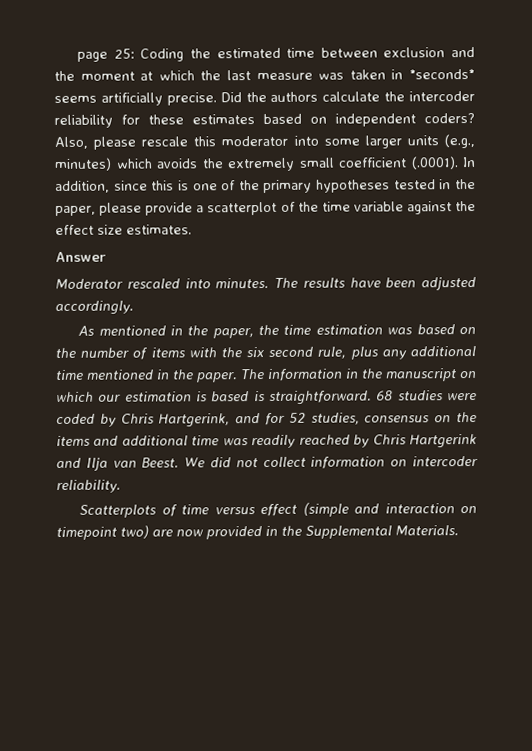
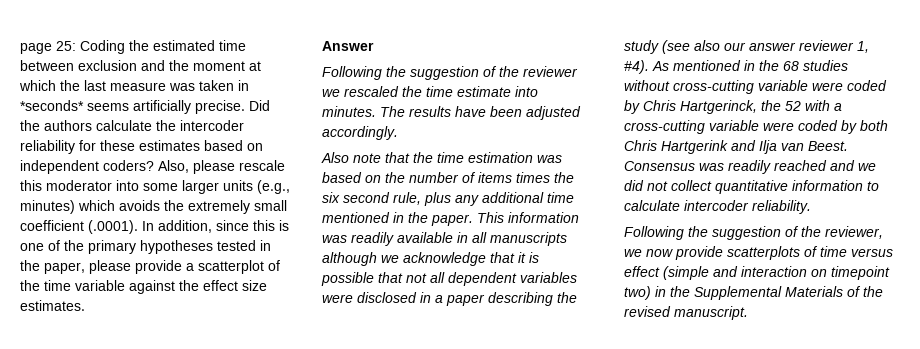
[55,278,180,289] Moderator rescaled -> [322,66,578,80] [322,86,511,97] Following the suggestion of the reviewer we rescaled the time estimate
[78,325,254,339] As mentioned in the paper, -> [321,152,410,163] Also note that
[188,347,217,358] with -> [516,172,550,183] times
[240,368,477,382] [56,390,477,405] [56,412,478,428] [56,434,371,449] The information in the manuscript on which our estimation is based is straightforward. 68 studies were coded by Chris Hartgerink, and for 52 studies, consensus on the items and additional time was readily reached by -> [477,212,579,223] [322,232,567,246] [322,252,539,266] [321,272,577,286] [322,292,577,306] [624,40,869,54] [624,60,848,74] [624,80,887,94] [624,100,842,114] [624,120,888,134] This information was readily available in all manuscripts although we acknowledge that it is possible that not all dependent variables were disclosed in a paper describing the study (see also our answer reviewer 1, #4). As mentioned in the 68 studies without cross-cutting variable were coded by Chris Hartgerinck, the 52 with a cross-cutting variable were coded by both
[184,456,479,469] [56,479,121,493] [79,504,157,518] We did not collect information on intercoder reliability. // Scatterplots -> [624,160,876,174] [624,180,879,194] [624,200,811,214] [624,226,883,240] [624,246,800,260] Consensus was readily reached and we did not collect quantitative information to calculate intercoder reliability. // Following the suggestion of the reviewer, we now provide scatterplots
[152,525,459,540] are now provided in the Supplemental Materials. -> [655,286,883,300] [624,306,748,320] in the Supplemental Materials of the revised manuscript.

